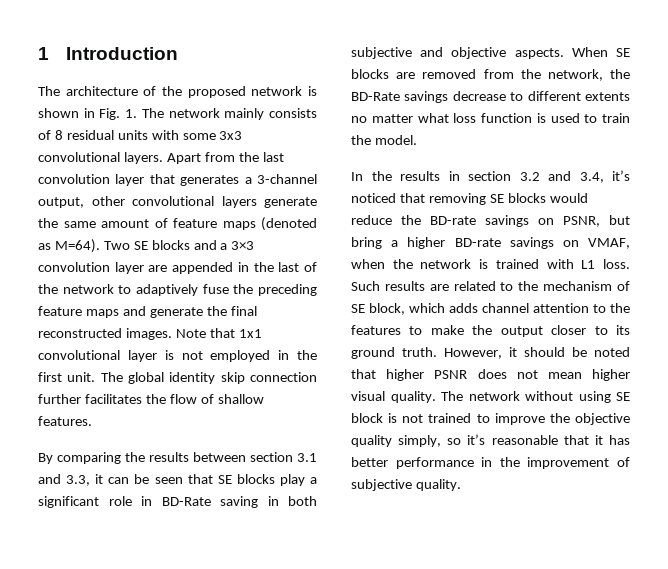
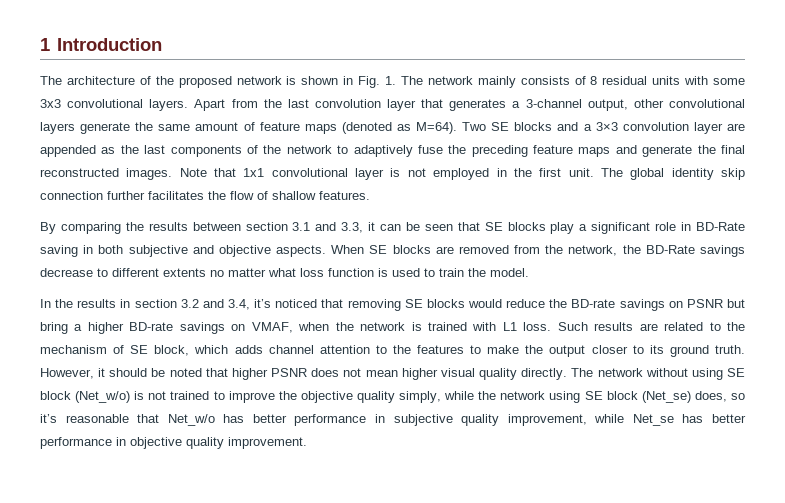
[237,262,300,272] in the last -> [101,145,242,157] as the last components
[563,216,600,227] PSNR, -> [686,299,723,308] PSNR
[390,391,436,403] quality. -> [479,368,568,380] quality directly.
(383, 418) none -> [75,391,131,403] (Net_w/o)
(442, 441) none -> [444,391,727,403] while the network using SE block (Net_se) does,
[594,435,630,445] [351,457,630,469] [351,479,461,491] it has better performance in the improvement of subjective quality. -> [167,414,746,426] [40,437,307,449] Net_w/o has better performance in subjective quality improvement, while Net_se has better performance in objective quality improvement.

